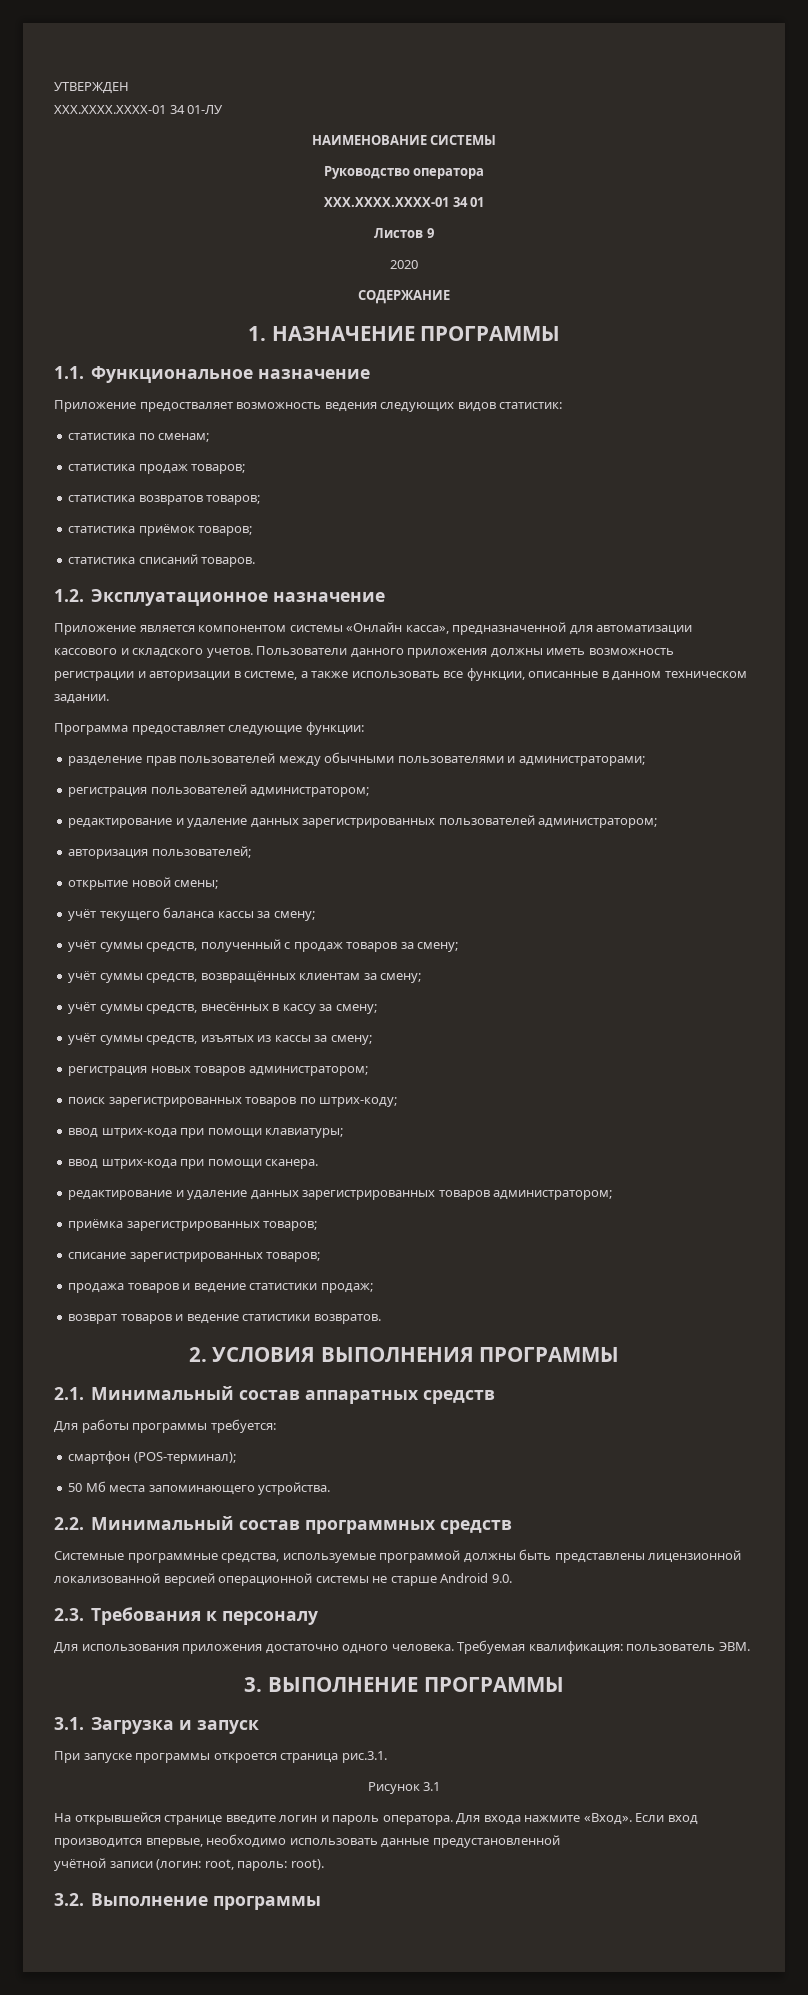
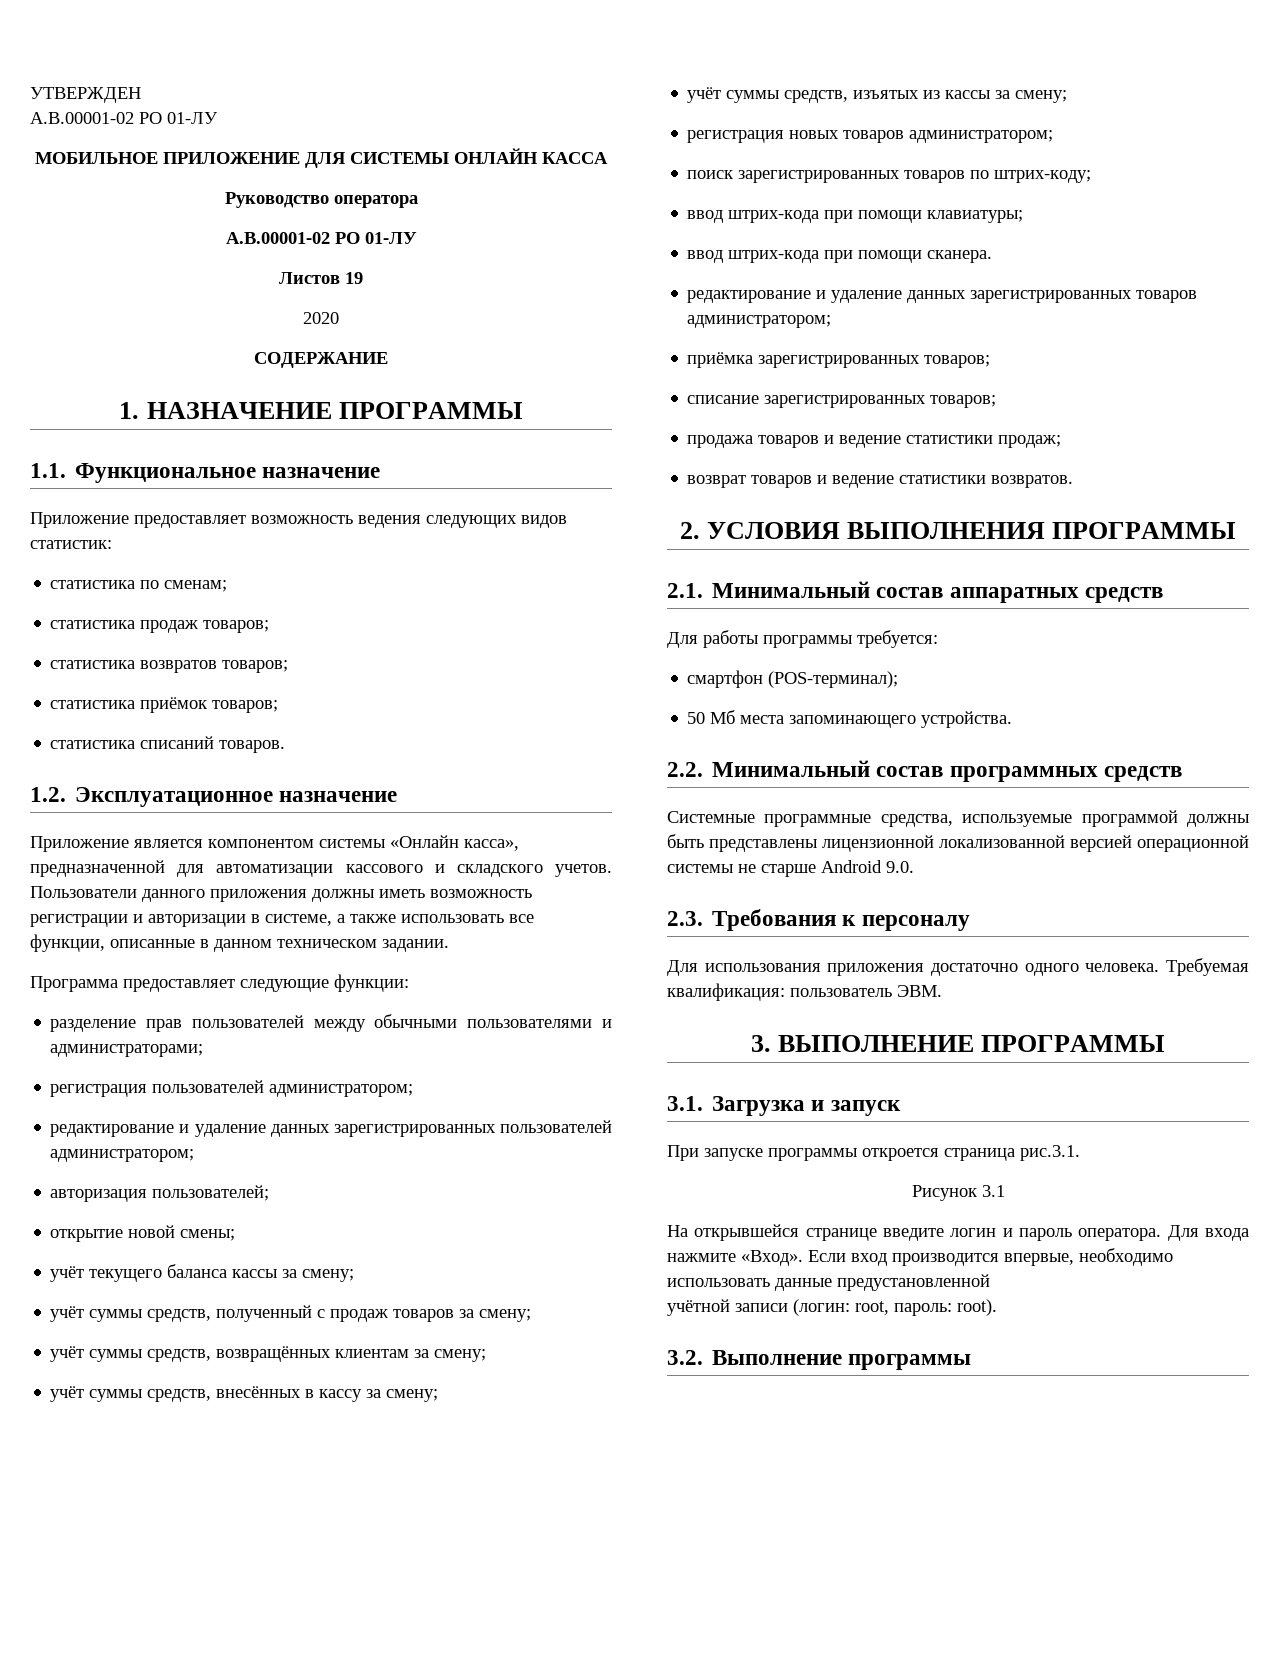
[54,105,224,114] [311,135,427,145] ХХХ.ХХХХ.ХХХХ-01 34 01-ЛУ // НАИМЕНОВАНИЕ -> [30,112,218,124] [35,152,346,168] А.В.00001-02 РО 01-ЛУ // МОБИЛЬНОЕ ПРИЛОЖЕНИЕ ДЛЯ
(497, 140) none -> [454,148,608,164] ОНЛАЙН КАССА
[323,197,485,207] ХХХ.ХХХХ.ХХХХ-01 34 01 -> [225,232,417,244] А.В.00001-02 РО 01-ЛУ
[426,228,434,238] 9 -> [345,272,363,284] 19
[139,402,233,412] предостваляет -> [134,515,246,528] предоставляет

